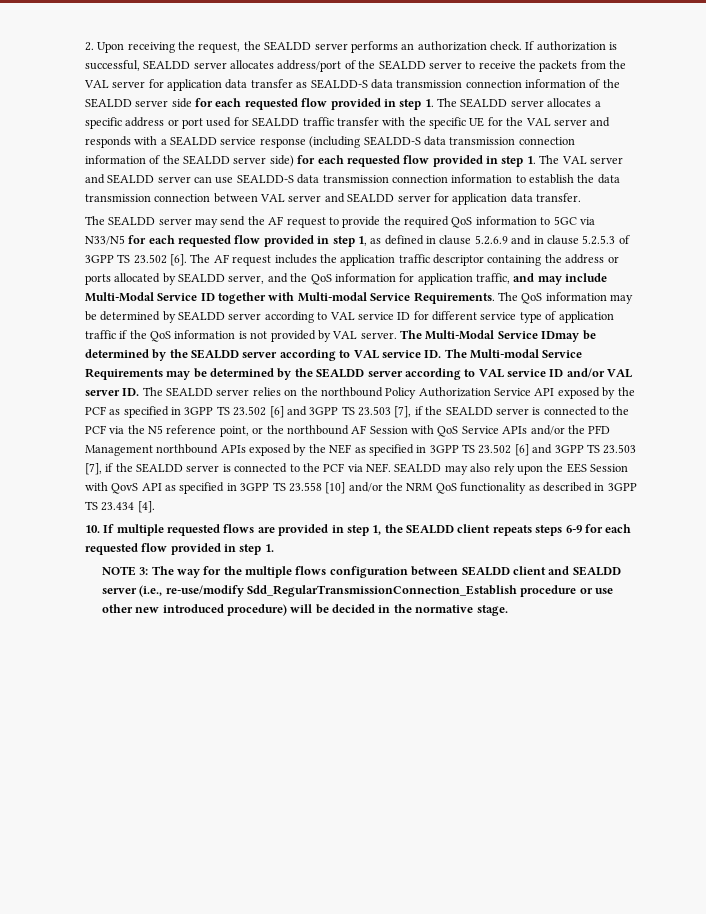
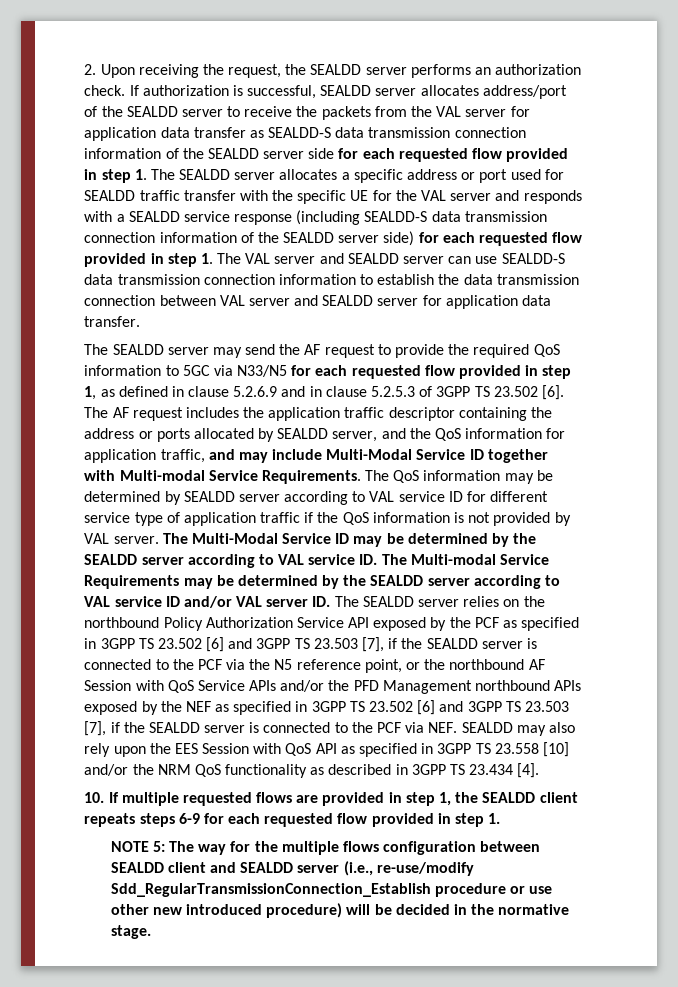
[541,331,580,342] IDmay -> [335,533,383,547] ID may
[111,483,139,494] QovS -> [285,743,312,756] QoS
[139,567,149,575] 3: -> [152,841,165,852] 5:

